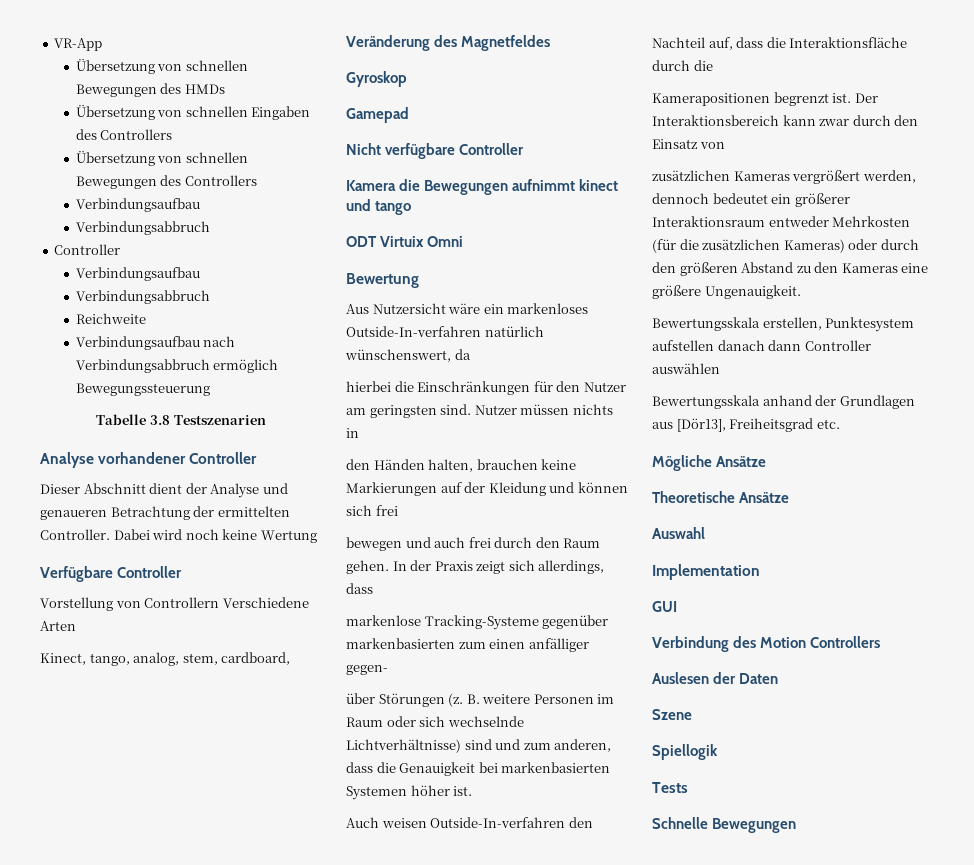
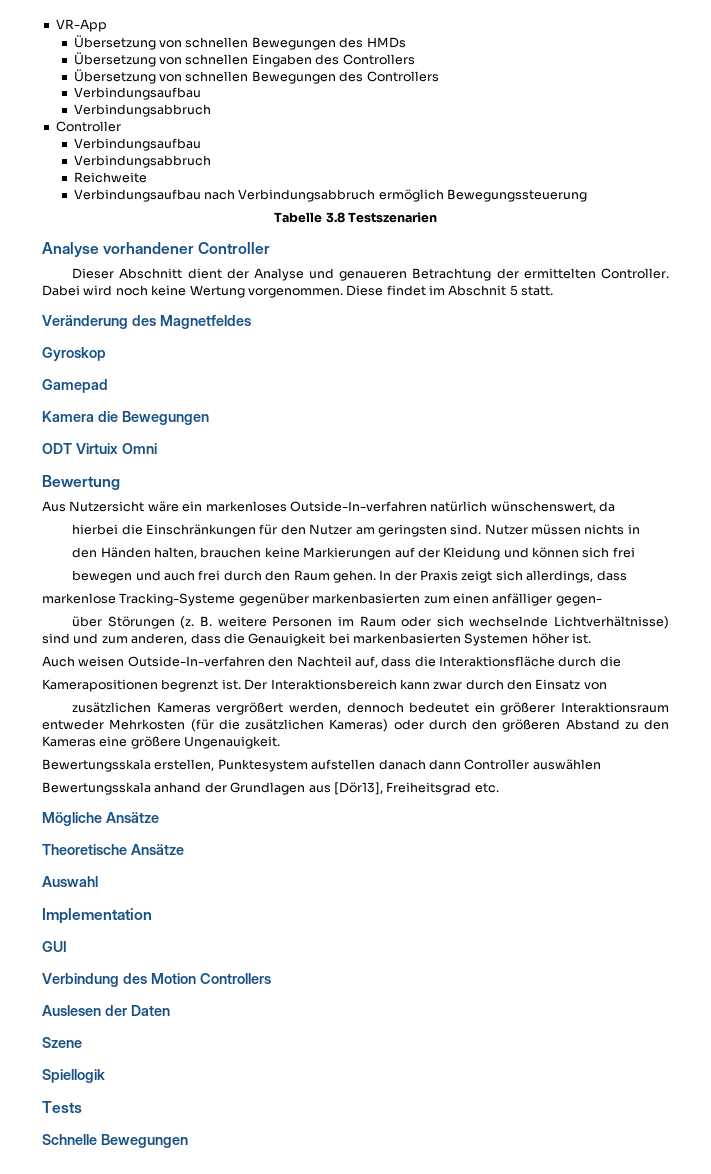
[40,566,183,582] [40,597,309,611] [40,621,76,631] [40,652,291,666] // Verfügbare Controller // Vorstellung von Controllern Verschiedene Arten // Kinect, tango, analog, stem, cardboard, -> [247,285,554,298] vorgenommen. Diese findet im Abschnit 5 statt.
[346,143,525,159] // Nicht verfügbare Controller -> (108, 386) none
[512,179,619,191] [346,199,412,215] aufnimmt kinect und tango -> (209, 418) none

